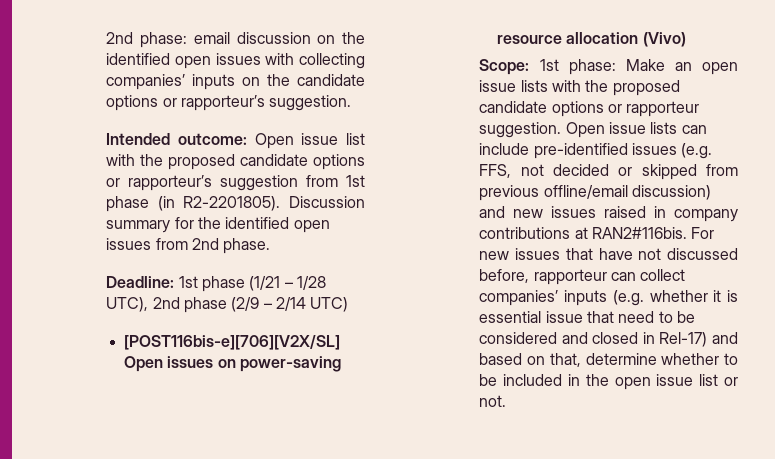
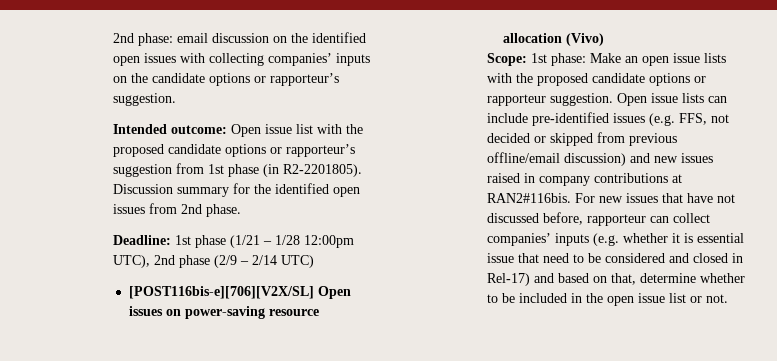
(326, 283) none -> [304,235,355,248] 12:00pm

